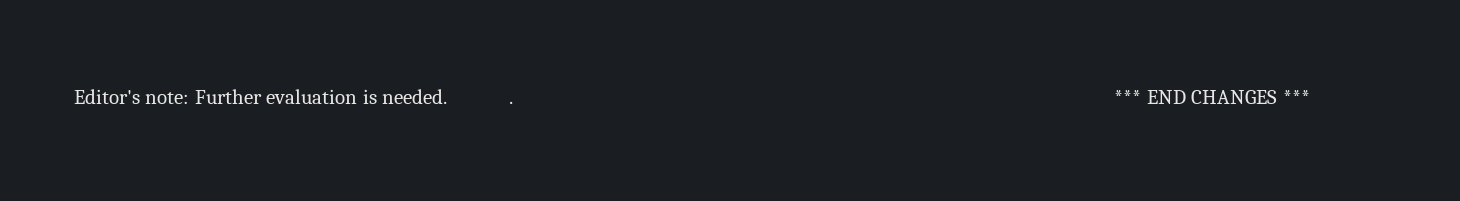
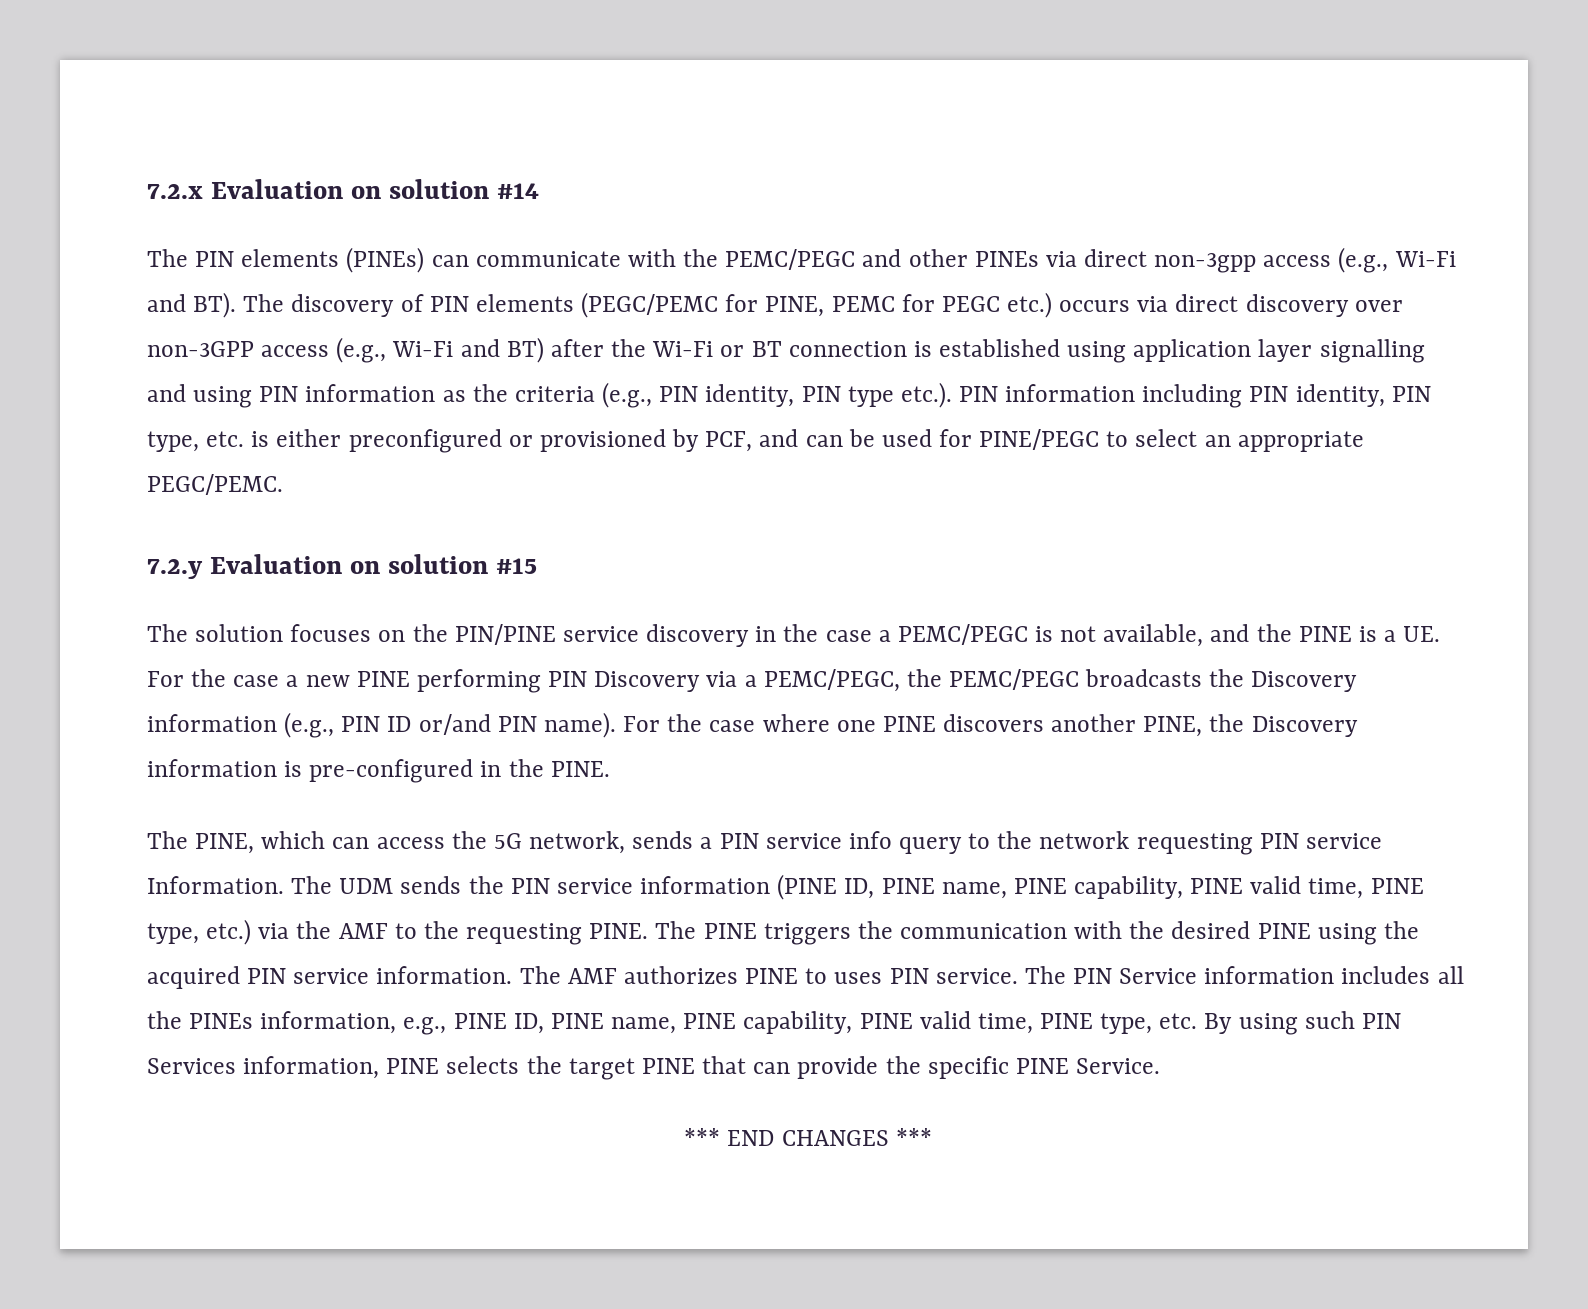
[73,89,448,104] [509,101,513,104] Editor's note: Further evaluation is needed. // . -> [147,179,539,199] [147,247,1456,273] [147,292,1403,318] [147,337,1425,363] [147,382,1431,408] [147,429,1364,453] [147,474,283,495] [147,554,537,579] [147,624,1441,647] [147,669,1358,693] [147,712,1358,738] [147,759,610,783] [147,831,1382,855] [147,874,1424,900] [147,919,1419,945] [147,966,1464,989] [147,1011,1401,1035] [147,1056,1161,1080] 7.2.x Evaluation on solution #14 // The PIN elements (PINEs) can communicate with the PEMC/PEGC and other PINEs via direct non-3gpp access (e.g., Wi-Fi and BT). The discovery of PIN elements (PEGC/PEMC for PINE, PEMC for PEGC etc.) occurs via direct discovery over non-3GPP access (e.g., Wi-Fi and BT) after the Wi-Fi or BT connection is established using application layer signalling and using PIN information as the criteria (e.g., PIN identity, PIN type etc.). PIN information including PIN identity, PIN type, etc. is either preconfigured or provisioned by PCF, and can be used for PINE/PEGC to select an appropriate PEGC/PEMC. // 7.2.y Evaluation on solution #15 // The solution focuses on the PIN/PINE service discovery in the case a PEMC/PEGC is not available, and the PINE is a UE. For the case a new PINE performing PIN Discovery via a PEMC/PEGC, the PEMC/PEGC broadcasts the Discovery information (e.g., PIN ID or/and PIN name). For the case where one PINE discovers another PINE, the Discovery information is pre-configured in the PINE. // The PINE, which can access the 5G network, sends a PIN service info query to the network requesting PIN service Information. The UDM sends the PIN service information (PINE ID, PINE name, PINE capability, PINE valid time, PINE type, etc.) via the AMF to the requesting PINE. The PINE triggers the communication with the desired PINE using the acquired PIN service information. The AMF authorizes PINE to uses PIN service. The PIN Service information includes all the PINEs information, e.g., PINE ID, PINE name, PINE capability, PINE valid time, PINE type, etc. By using such PIN Services information, PINE selects the target PINE that can provide the specific PINE Service.

